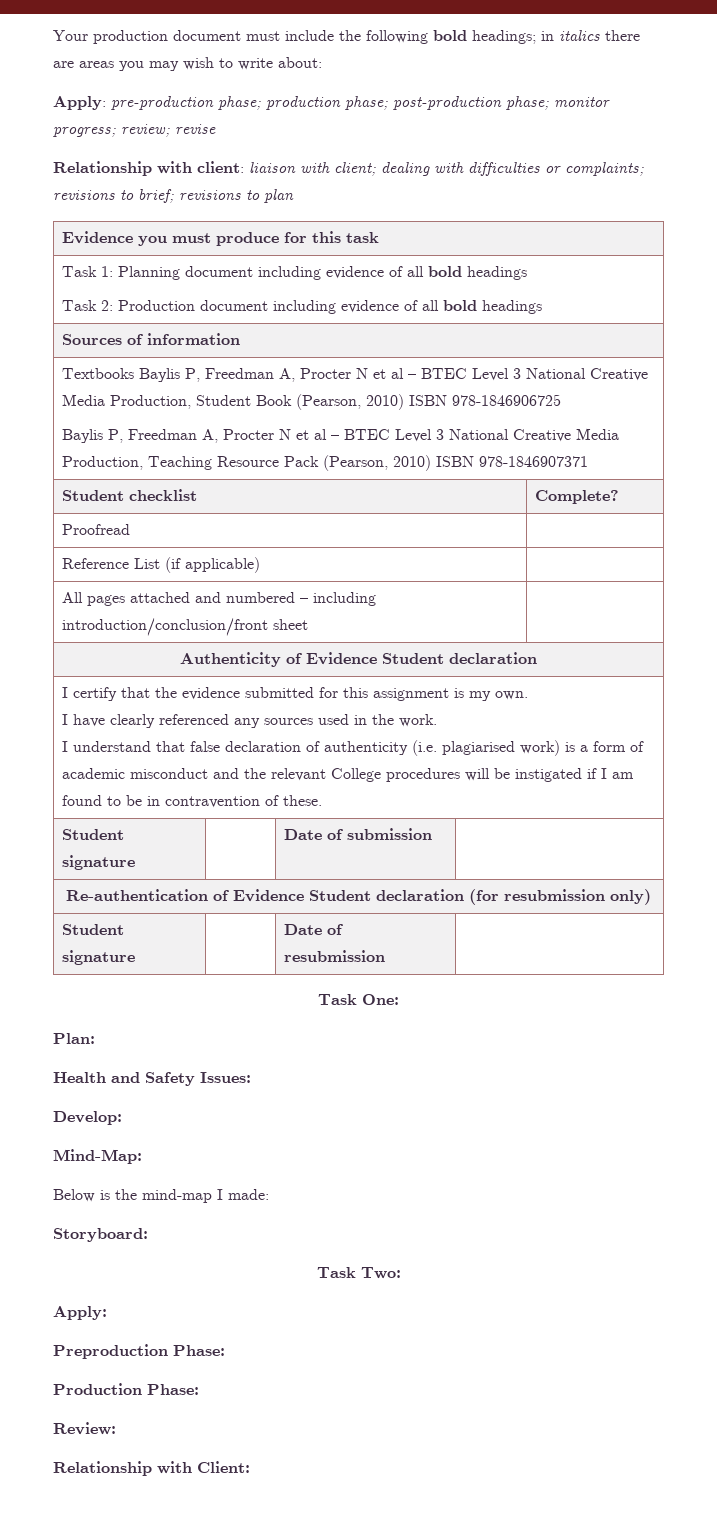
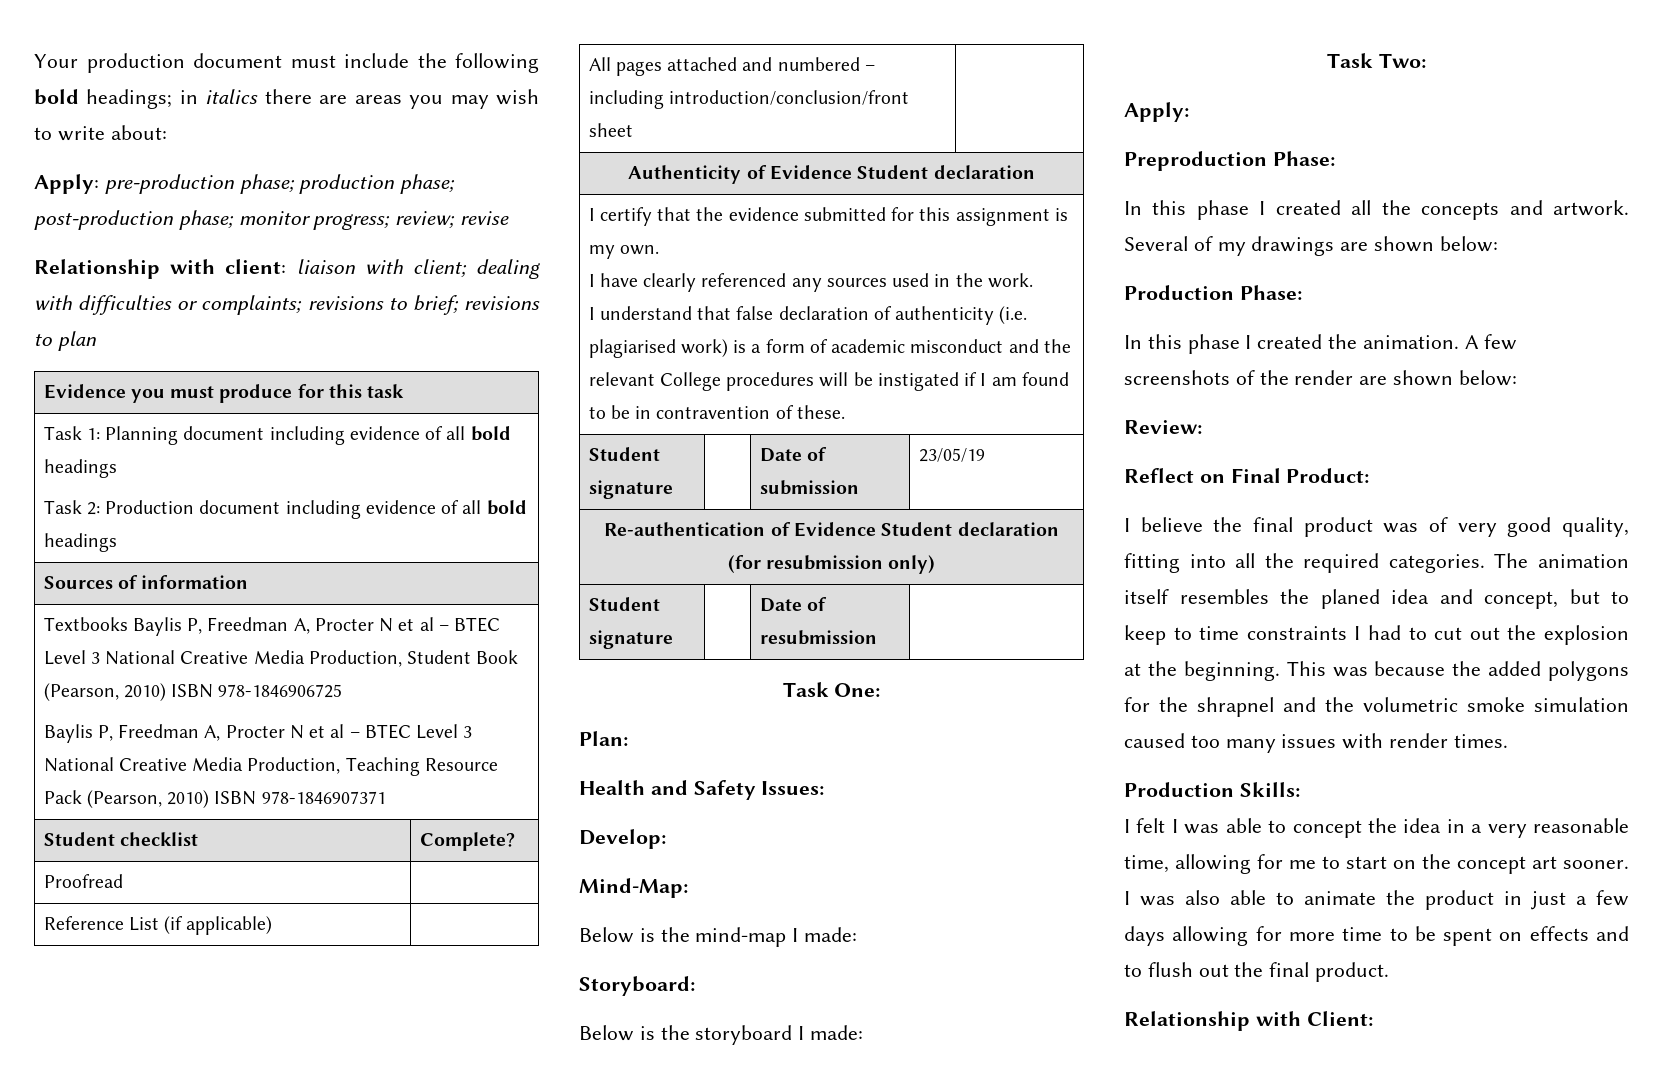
(432, 834) none -> [918,448,985,462] 23/05/19
(148, 1235) none -> [579,1025,864,1045] // Below is the storyboard I made:
[53,1383,199,1395] [53,1422,116,1435] Production Phase: // Review: -> [1124,200,1629,220] [1124,236,1498,256] [1124,285,1302,300] [1124,334,1518,354] [1124,370,1517,386] [1124,420,1202,434] [1124,468,1370,483] [1124,517,1629,537] [1124,553,1629,573] [1124,589,1629,609] [1124,625,1629,645] [1124,661,1629,681] [1124,697,1629,717] [1124,733,1508,753] [1124,782,1300,797] [1124,818,1629,838] [1124,854,1629,874] [1124,890,1629,910] [1124,926,1629,946] [1124,962,1390,982] In this phase I created all the concepts and artwork. Several of my drawings are shown below: // Production Phase: // In this phase I created the animation. A few screenshots of the render are shown below: // Review: // Reflect on Final Product: // I believe the final product was of very good quality, fitting into all the required categories. The animation itself resembles the planed idea and concept, but to keep to time constraints I had to cut out the explosion at the beginning. This was because the added polygons for the shrapnel and the volumetric smoke simulation caused too many issues with render times. // Production Skills: // I felt I was able to concept the idea in a very reasonable time, allowing for me to start on the concept art sooner. I was also able to animate the product in just a few days allowing for more time to be spent on effects and to flush out the final product.

